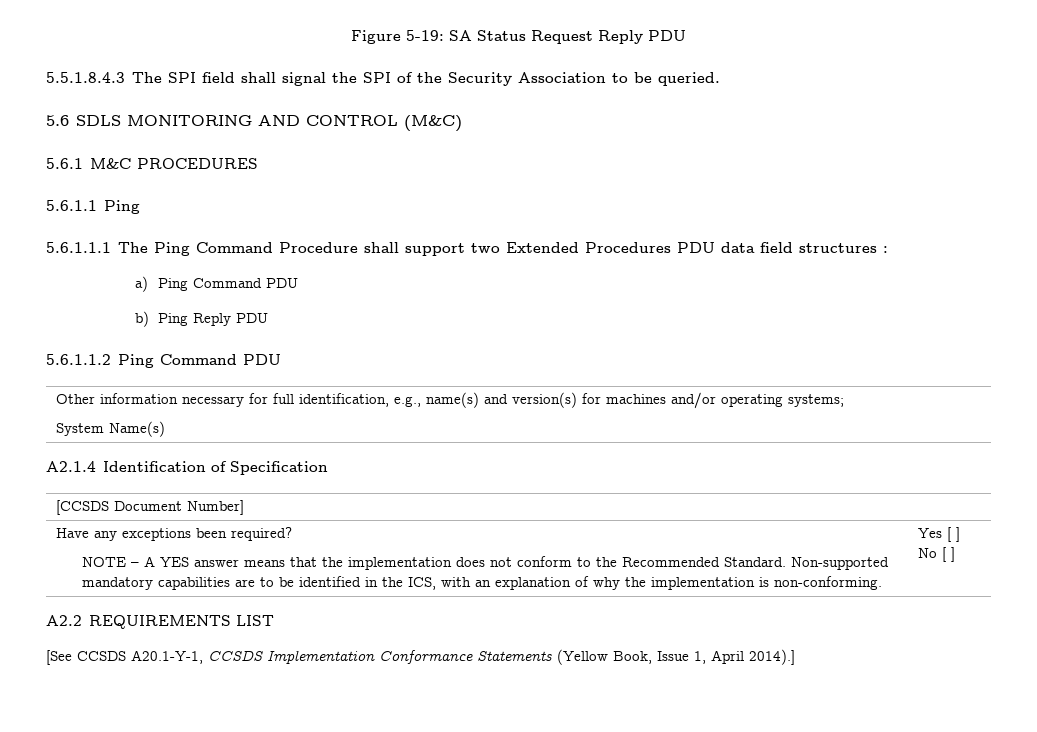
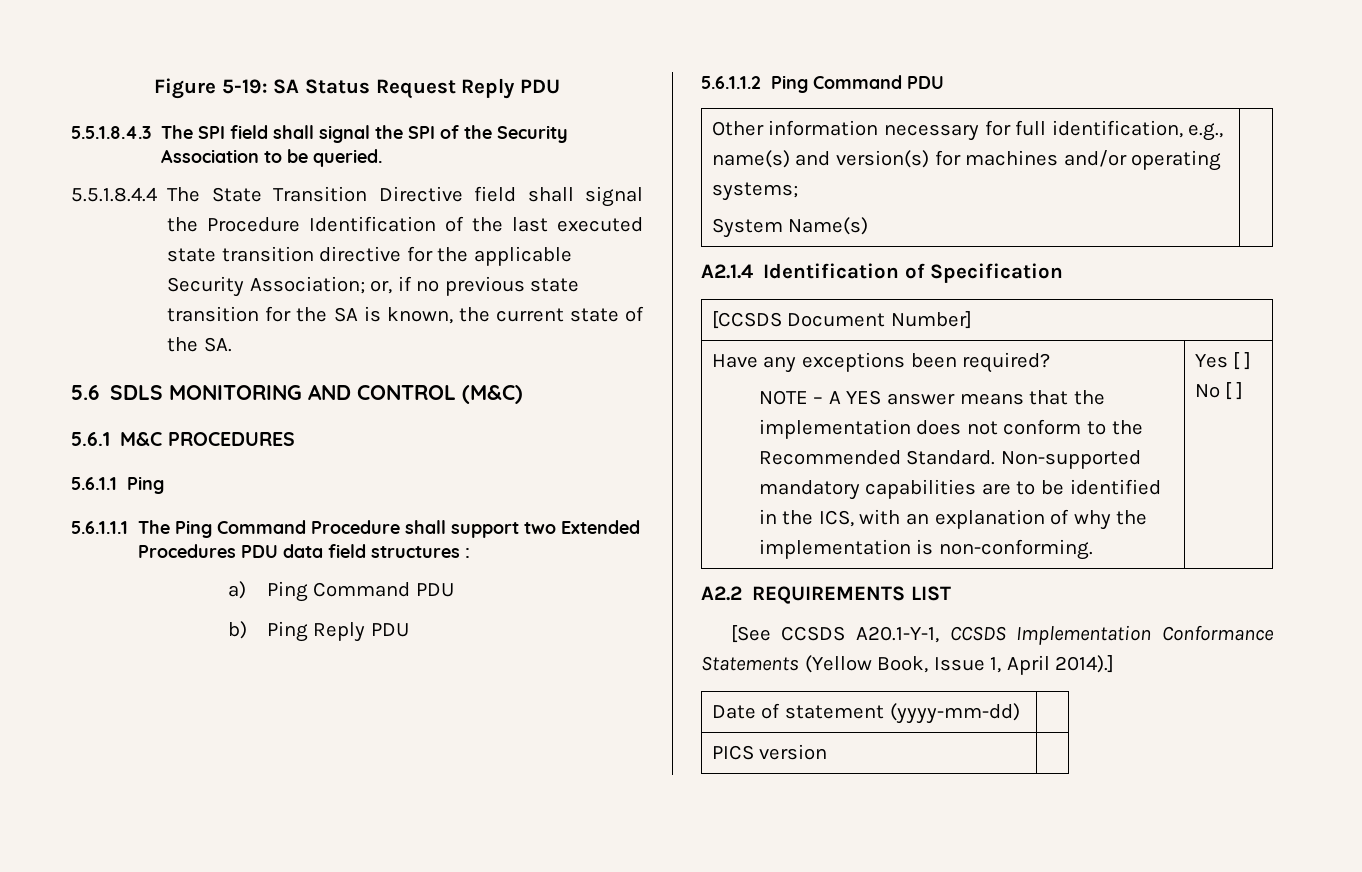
(721, 79) none -> [71,186,643,207] [167,216,643,232] [167,246,572,266] [167,276,580,297] [167,306,644,324] [167,337,232,352] // 5.5.1.8.4.4 The State Transition Directive field shall signal the Procedure Identification of the last executed state transition directive for the applicable Security Association; or, if no previous state transition for the SA is known, the current state of the SA.
(795, 657) none -> [711,703,1020,724] [711,744,828,760] // Date of statement (yyyy-mm-dd) | // PICS version |

